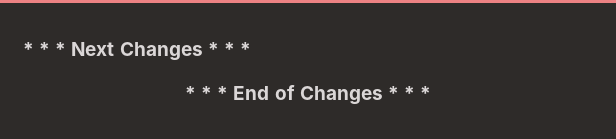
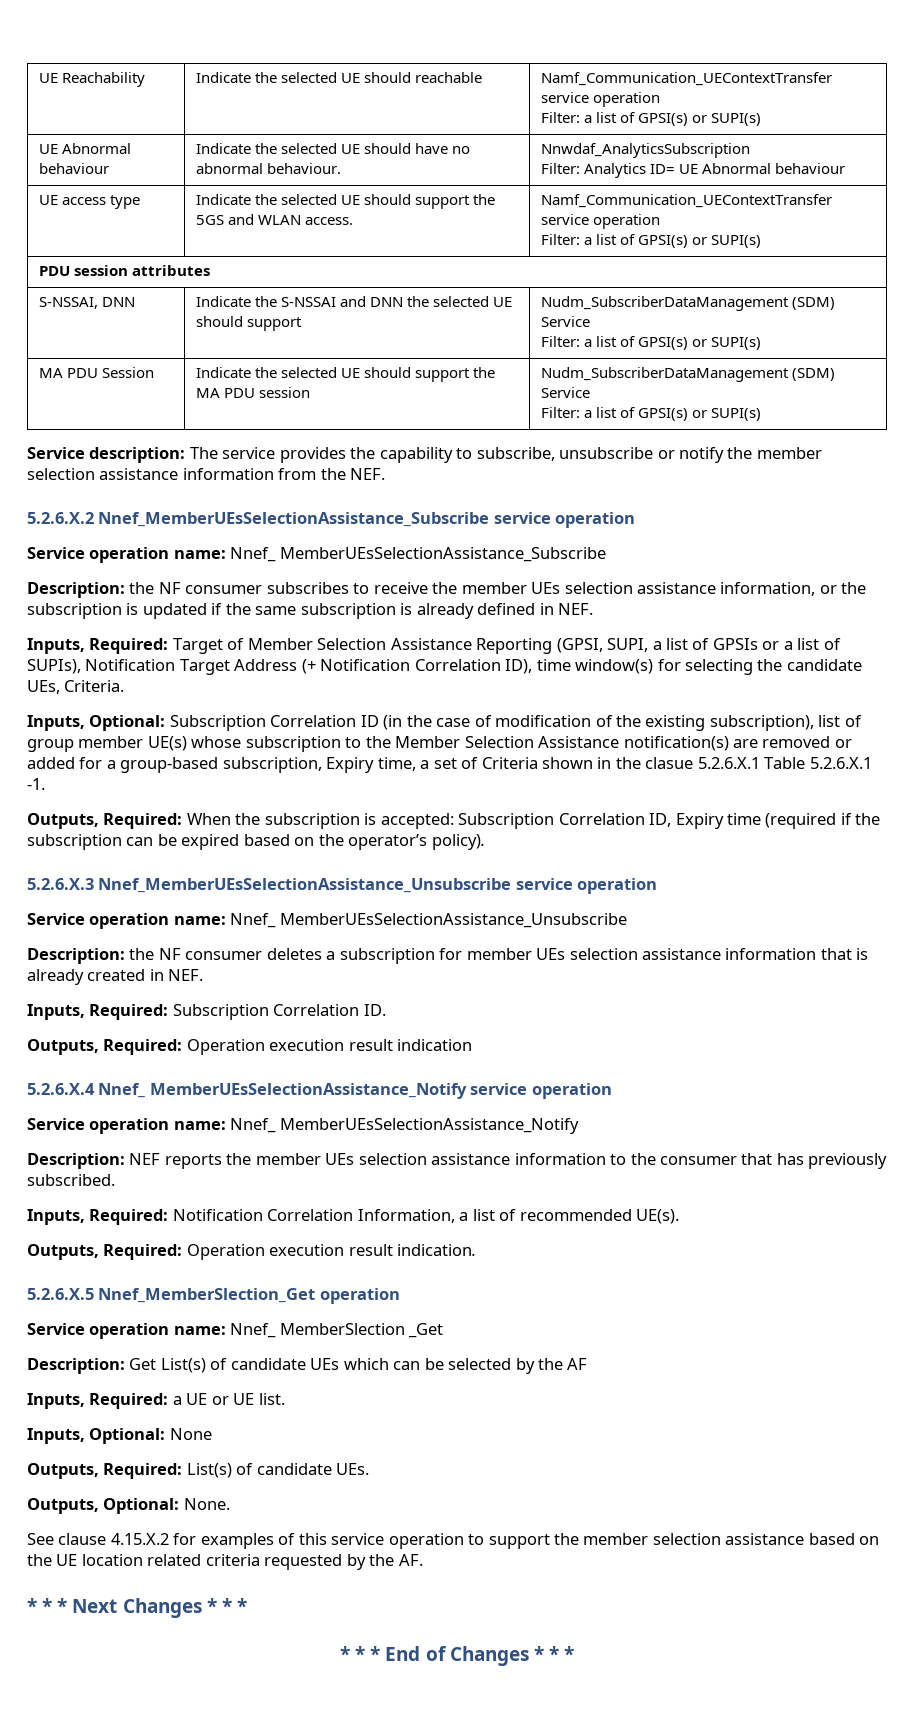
(23, 49) none -> [38,72,145,87] [195,72,482,83] [540,72,832,86] [540,92,660,107] [540,112,761,126] [38,143,131,154] [38,163,109,174] [195,143,470,154] [195,163,341,174] [540,143,750,158] [540,163,845,178] [38,195,140,209] [195,194,495,209] [195,214,353,225] [540,194,832,208] [540,214,660,229] [540,234,761,248] [38,265,210,276] [38,297,135,309] [195,296,512,307] [195,316,302,331] [540,296,835,311] [540,316,590,327] [540,336,761,350] [38,367,154,378] [195,367,495,382] [195,387,310,398] [540,367,835,382] [540,387,590,398] [540,407,761,421] [27,447,822,463] [27,468,386,480] [27,512,636,528] [27,547,606,563] [27,582,867,598] [27,603,594,619] [27,638,841,654] [27,659,862,675] [27,680,125,694] [27,715,862,731] [27,736,852,752] [27,757,872,773] [27,778,45,790] [27,813,881,829] [27,834,485,850] [27,878,658,894] [27,913,627,929] [27,948,869,964] [27,969,204,985] [27,1004,386,1020] [27,1039,473,1055] [27,1083,612,1099] [27,1118,579,1134] [27,1153,888,1169] [27,1174,115,1186] [27,1209,680,1225] [27,1244,477,1260] [27,1288,400,1304] [27,1323,444,1339] [27,1358,588,1374] [27,1393,285,1409] [27,1428,212,1444] [27,1463,370,1479] [27,1498,230,1514] [27,1533,880,1549] [27,1554,423,1570] UE Reachability | Indicate the selected UE should reachable | Namf_Communication_UEContextTransfer service operation // Filter: a list of GPSI(s) or SUPI(s) // UE Abnormal behaviour | Indicate the selected UE should have no abnormal behaviour. | Nnwdaf_AnalyticsSubscription // Filter: Analytics ID= UE Abnormal behaviour // UE access type | Indicate the selected UE should support the 5GS and WLAN access. | Namf_Communication_UEContextTransfer service operation // Filter: a list of GPSI(s) or SUPI(s) // PDU session attributes // S-NSSAI, DNN | Indicate the S-NSSAI and DNN the selected UE should support | Nudm_SubscriberDataManagement (SDM) Service // Filter: a list of GPSI(s) or SUPI(s) // MA PDU Session | Indicate the selected UE should support the MA PDU session | Nudm_SubscriberDataManagement (SDM) Service // Filter: a list of GPSI(s) or SUPI(s) // Service description: The service provides the capability to subscribe, unsubscribe or notify the member selection assistance information from the NEF. // 5.2.6.X.2 Nnef_MemberUEsSelectionAssistance_Subscribe service operation // Service operation name: Nnef_ MemberUEsSelectionAssistance_Subscribe // Description: the NF consumer subscribes to receive the member UEs selection assistance information, or the subscription is updated if the same subscription is already defined in NEF. // Inputs, Required: Target of Member Selection Assistance Reporting (GPSI, SUPI, a list of GPSIs or a list of SUPIs), Notification Target Address (+ Notification Correlation ID), time window(s) for selecting the candidate UEs, Criteria. // Inputs, Optional: Subscription Correlation ID (in the case of modification of the existing subscription), list of group member UE(s) whose subscription to the Member Selection Assistance notification(s) are removed or added for a group-based subscription, Expiry time, a set of Criteria shown in the clasue 5.2.6.X.1 Table 5.2.6.X.1 -1. // Outputs, Required: When the subscription is accepted: Subscription Correlation ID, Expiry time (required if the subscription can be expired based on the operator’s policy). // 5.2.6.X.3 Nnef_MemberUEsSelectionAssistance_Unsubscribe service operation // Service operation name: Nnef_ MemberUEsSelectionAssistance_Unsubscribe // Description: the NF consumer deletes a subscription for member UEs selection assistance information that is already created in NEF. // Inputs, Required: Subscription Correlation ID. // Outputs, Required: Operation execution result indication // 5.2.6.X.4 Nnef_ MemberUEsSelectionAssistance_Notify service operation // Service operation name: Nnef_ MemberUEsSelectionAssistance_Notify // Description: NEF reports the member UEs selection assistance information to the consumer that has previously subscribed. // Inputs, Required: Notification Correlation Information, a list of recommended UE(s). // Outputs, Required: Operation execution result indication. // 5.2.6.X.5 Nnef_MemberSlection_Get operation // Service operation name: Nnef_ MemberSlection _Get // Description: Get List(s) of candidate UEs which can be selected by the AF // Inputs, Required: a UE or UE list. // Inputs, Optional: None // Outputs, Required: List(s) of candidate UEs. // Outputs, Optional: None. // See clause 4.15.X.2 for examples of this service operation to support the member selection assistance based on the UE location related criteria requested by the AF. //

